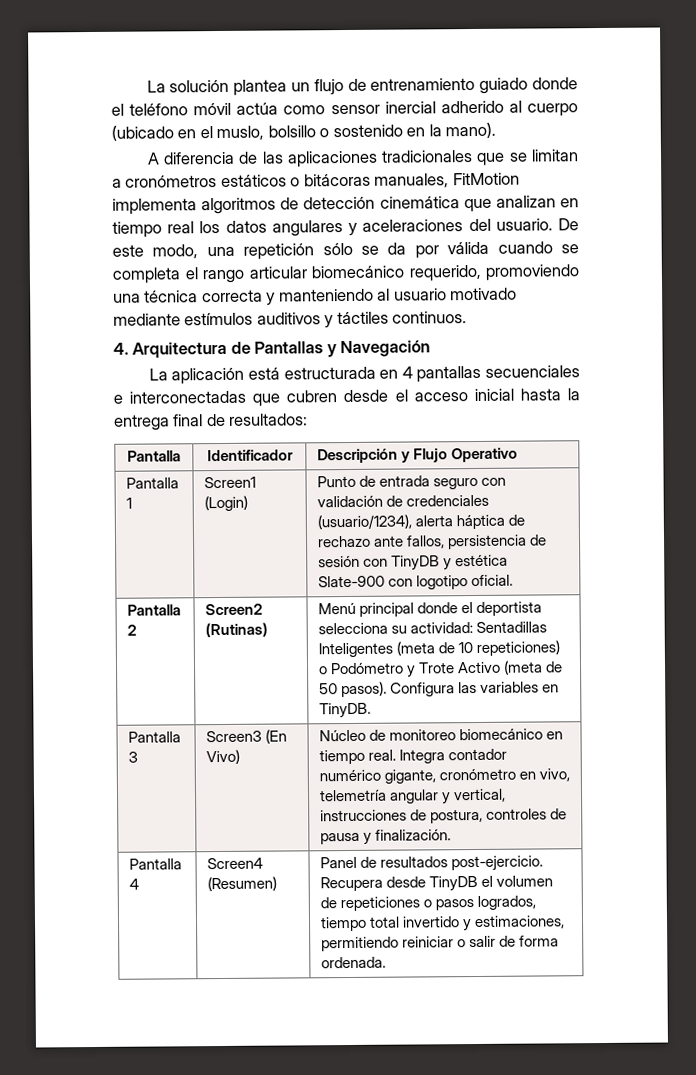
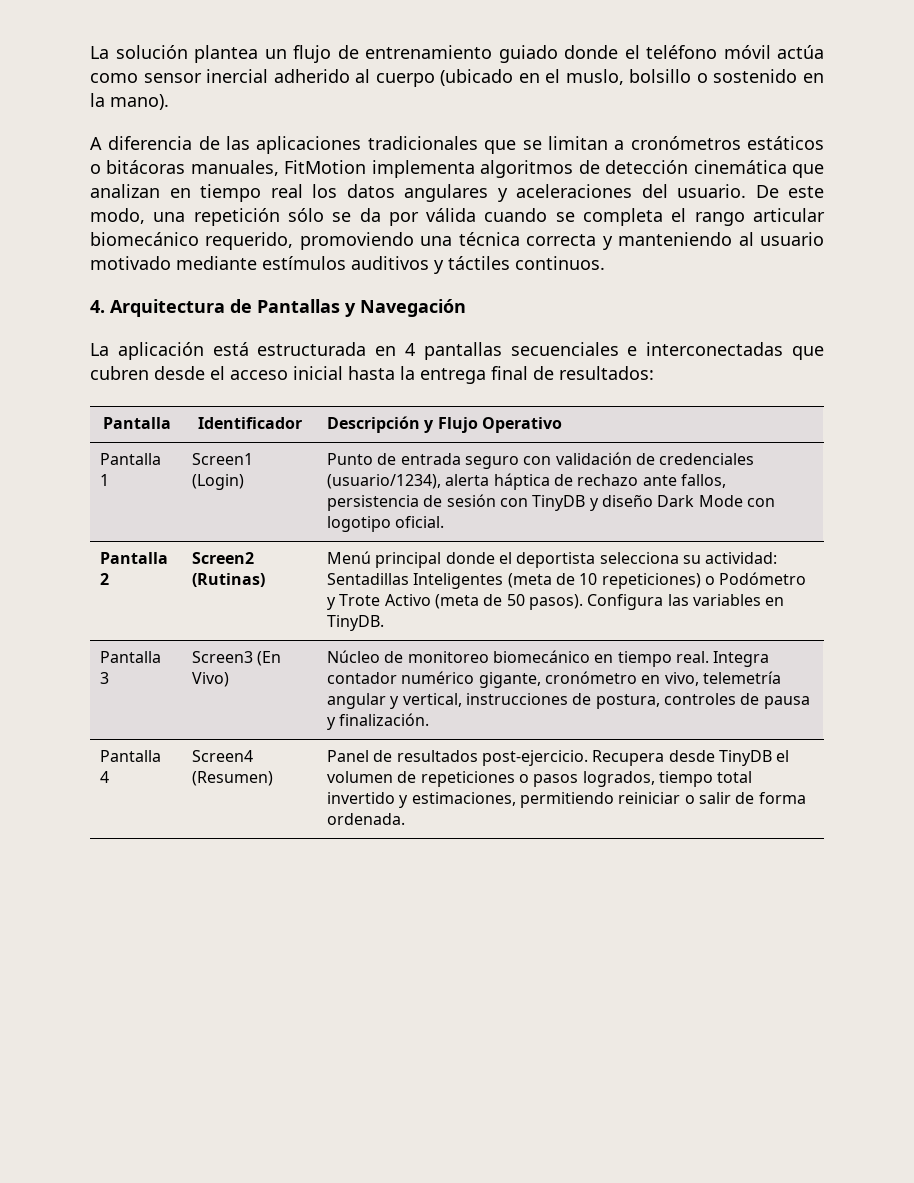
[455,554,509,567] [317,575,385,588] estética Slate-900 -> [601,494,743,507] diseño Dark Mode

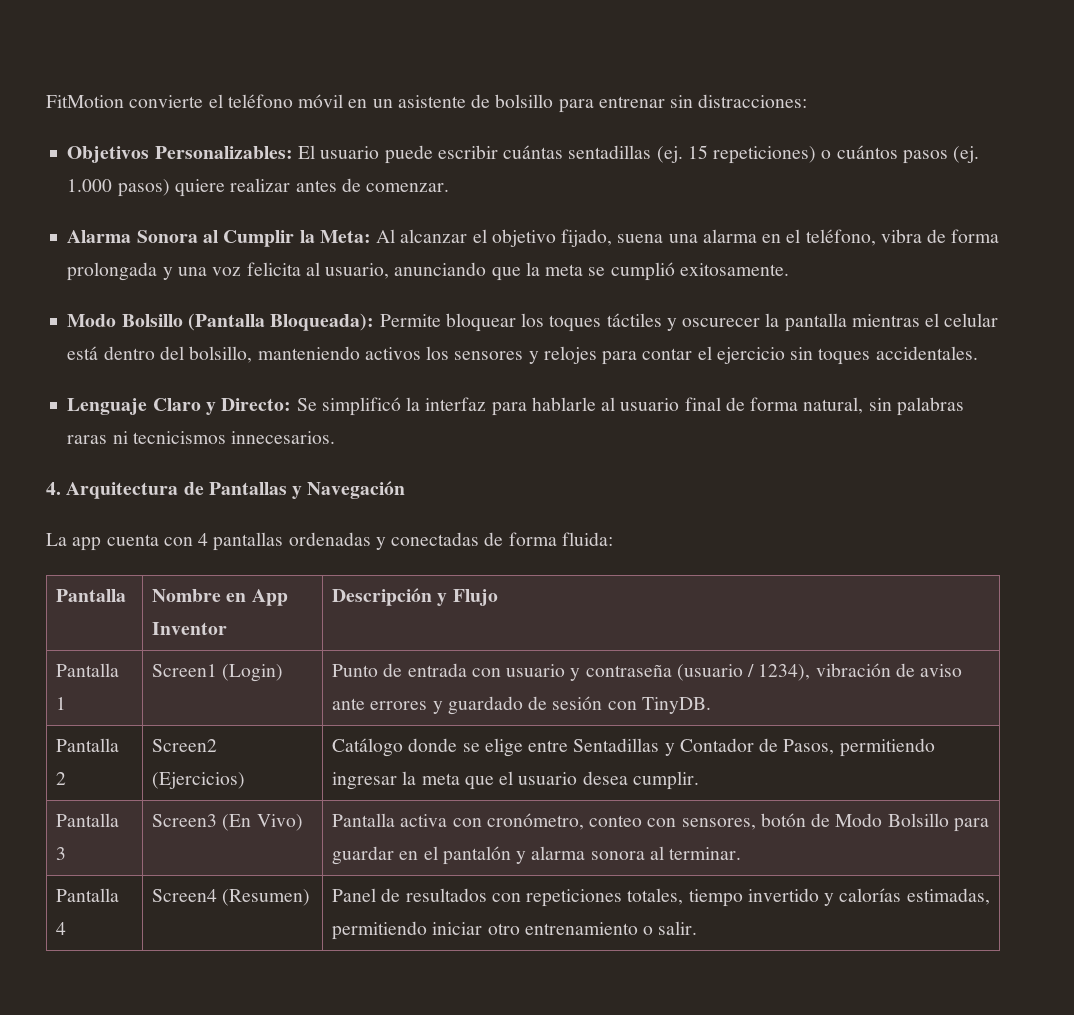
[90,45,824,63] [90,69,825,87] [90,93,169,110] [90,136,825,154] [90,160,825,178] [90,184,824,202] [90,208,825,226] [90,232,825,250] [90,256,605,274] La solución plantea un flujo de entrenamiento guiado donde el teléfono móvil actúa como sensor inercial adherido al cuerpo (ubicado en el muslo, bolsillo o sostenido en la mano). // A diferencia de las aplicaciones tradicionales que se limitan a cronómetros estáticos o bitácoras manuales, FitMotion implementa algoritmos de detección cinemática que analizan en tiempo real los datos angulares y aceleraciones del usuario. De este modo, una repetición sólo se da por válida cuando se completa el rango articular biomecánico requerido, promoviendo una técnica correcta y manteniendo al usuario motivado mediante estímulos auditivos y táctiles continuos. -> [46,94,808,113] [67,145,980,164] [67,178,450,197] [67,229,1000,247] [67,262,789,281] [67,313,999,332] [67,346,978,365] [67,397,964,416] [67,431,336,444] FitMotion convierte el teléfono móvil en un asistente de bolsillo para entrenar sin distracciones: // Objetivos Personalizables: El usuario puede escribir cuántas sentadillas (ej. 15 repeticiones) o cuántos pasos (ej. 1.000 pasos) quiere realizar antes de comenzar. // Alarma Sonora al Cumplir la Meta: Al alcanzar el objetivo fijado, suena una alarma en el teléfono, vibra de forma prolongada y una voz felicita al usuario, anunciando que la meta se cumplió exitosamente. // Modo Bolsillo (Pantalla Bloqueada): Permite bloquear los toques táctiles y oscurecer la pantalla mientras el celular está dentro del bolsillo, manteniendo activos los sensores y relojes para contar el ejercicio sin toques accidentales. // Lenguaje Claro y Directo: Se simplificó la interfaz para hablarle al usuario final de forma natural, sin palabras raras ni tecnicismos innecesarios.
[117,342,824,360] [90,366,654,384] [102,417,171,429] [198,417,302,429] aplicación está estructurada en 4 pantallas secuenciales e interconectadas que cubren desde el acceso inicial hasta la entrega final de resultados: // Pantalla | Identificador -> [72,532,613,551] [56,589,127,602] [152,589,288,606] [152,622,228,635] app cuenta con 4 pantallas ordenadas y conectadas de forma fluida: // Pantalla | Nombre en App Inventor
[482,417,563,433] Operativo -> (498, 597) none
[465,452,755,469] [327,473,726,490] [327,494,775,511] [327,516,445,532] [100,552,169,564] [100,573,110,585] [192,552,255,564] [192,573,266,587] [327,551,778,568] [327,572,807,589] [327,594,785,610] [327,615,385,631] seguro con validación de credenciales (usuario/1234), alerta háptica de rechazo ante fallos, persistencia de sesión con TinyDB y diseño Dark Mode con logotipo oficial. // Pantalla 2 | Screen2 (Rutinas) | Menú principal donde el deportista selecciona su actividad: Sentadillas Inteligentes (meta de 10 repeticiones) o Podómetro y Trote Activo (meta de 50 pasos). Configura las variables en TinyDB. -> [471,663,963,681] [332,696,711,715] [56,738,120,752] [56,772,67,785] [152,739,218,752] [152,772,246,789] [332,738,935,757] [332,771,699,790] con usuario y contraseña (usuario / 1234), vibración de aviso ante errores y guardado de sesión con TinyDB. // Pantalla 2 | Screen2 (Ejercicios) | Catálogo donde se elige entre Sentadillas y Contador de Pasos, permitiendo ingresar la meta que el usuario desea cumplir.
[327,650,770,667] [327,671,781,688] [327,693,810,709] [327,713,430,730] Núcleo de monitoreo biomecánico en tiempo real. Integra contador numérico gigante, cronómetro en vivo, telemetría angular y vertical, instrucciones de postura, controles de pausa y finalización. -> [332,813,989,832] [332,846,742,865] Pantalla activa con cronómetro, conteo con sensores, botón de Modo Bolsillo para guardar en el pantalón y alarma sonora al terminar.
[482,750,790,766] [327,771,753,787] [327,792,806,808] [327,813,406,825] post-ejercicio. Recupera desde TinyDB el volumen de repeticiones o pasos logrados, tiempo total invertido y estimaciones, permitiendo reiniciar o salir de forma ordenada. -> [491,888,990,907] [332,921,698,940] con repeticiones totales, tiempo invertido y calorías estimadas, permitiendo iniciar otro entrenamiento o salir.

